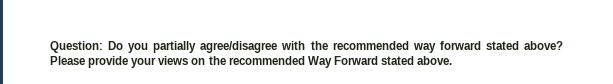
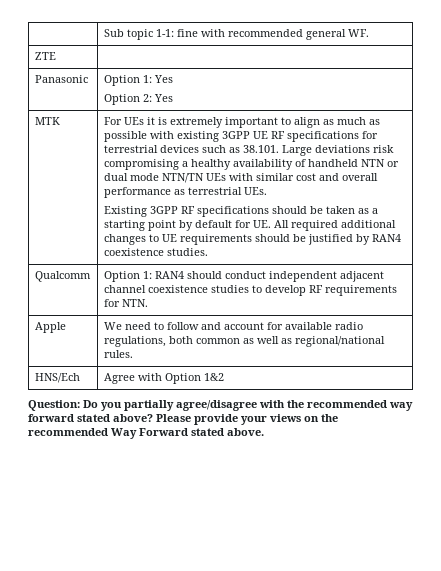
(50, 47) none -> [103,29,369,40] [34,52,56,60] [34,75,88,83] [103,75,173,86] [103,94,173,105] [34,117,60,125] [103,117,380,128] [103,131,378,142] [103,145,394,156] [103,159,399,170] [103,173,378,183] [103,187,267,198] [103,206,378,217] [103,220,396,231] [103,234,401,245] [103,248,208,256] [34,271,91,282] [103,271,384,282] [103,285,397,296] [103,299,148,307] [34,322,66,333] [103,322,363,330] [103,336,385,347] [103,350,133,358] [34,373,80,383] [103,373,224,384] | Sub topic 1-1: fine with recommended general WF. // ZTE | // Panasonic | Option 1: Yes // Option 2: Yes // MTK | For UEs it is extremely important to align as much as possible with existing 3GPP UE RF specifications for terrestrial devices such as 38.101. Large deviations risk compromising a healthy availability of handheld NTN or dual mode NTN/TN UEs with similar cost and overall performance as terrestrial UEs. // Existing 3GPP RF specifications should be taken as a starting point by default for UE. All required additional changes to UE requirements should be justified by RAN4 coexistence studies. // Qualcomm | Option 1: RAN4 should conduct independent adjacent channel coexistence studies to develop RF requirements for NTN. // Apple | We need to follow and account for available radio regulations, both common as well as regional/national rules. // HNS/Ech | Agree with Option 1&2 //

